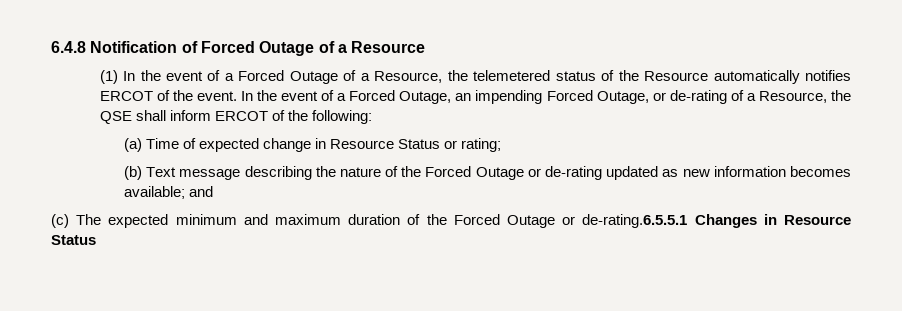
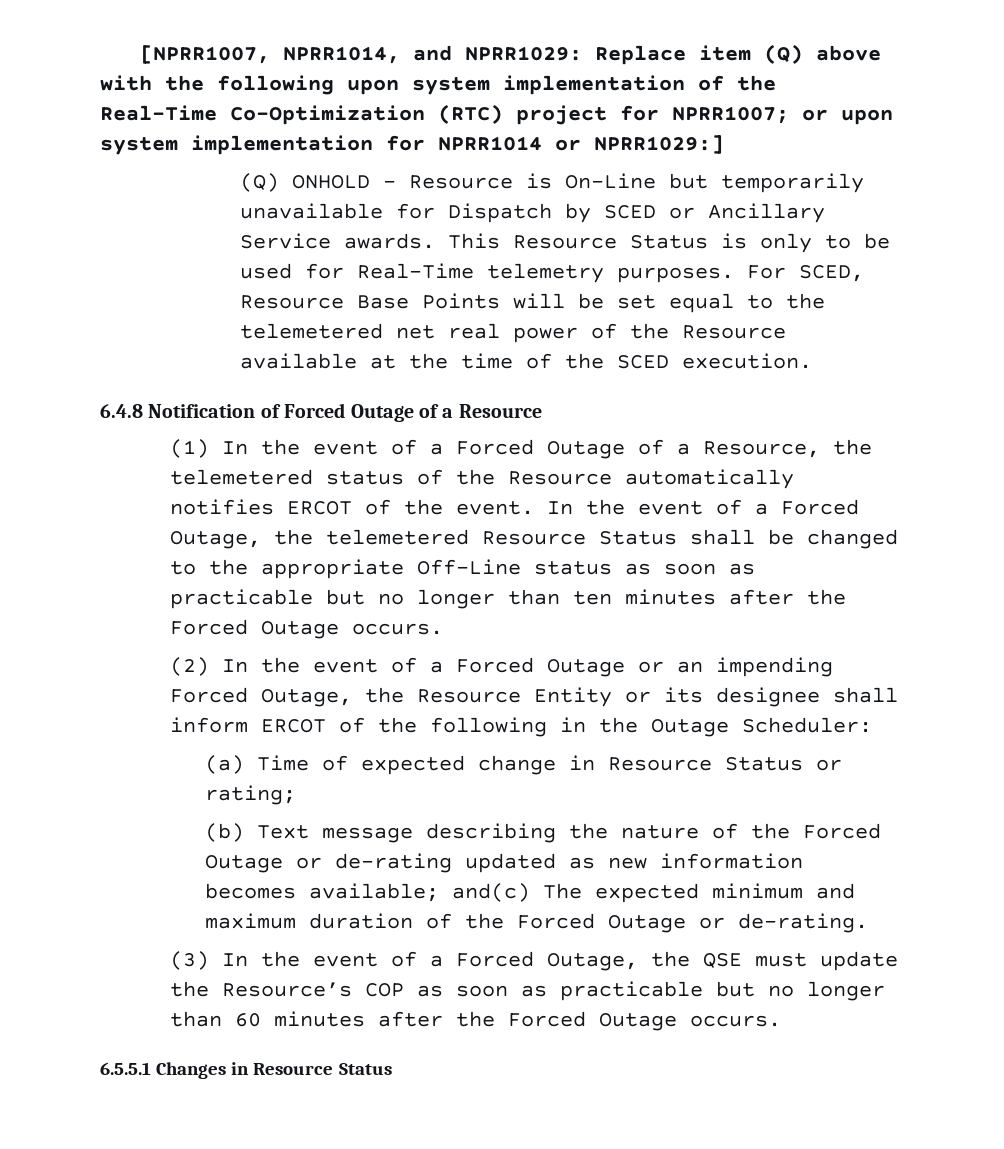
(51, 47) none -> [140,44,882,65] [100,75,776,95] [100,104,893,125] [100,135,724,155] [240,173,865,193] [240,203,826,223] [240,233,891,253] [240,263,865,283] [240,293,826,313] [240,323,787,343] [240,353,813,369] [NPRR1007, NPRR1014, and NPRR1029: Replace item (Q) above with the following upon system implementation of the Real-Time Co-Optimization (RTC) project for NPRR1007; or upon system implementation for NPRR1014 or NPRR1029:] // (Q) ONHOLD – Resource is On-Line but temporarily unavailable for Dispatch by SCED or Ancillary Service awards. This Resource Status is only to be used for Real-Time telemetry purposes. For SCED, Resource Base Points will be set equal to the telemetered net real power of the Resource available at the time of the SCED execution. //
[455,90,851,104] [99,111,132,124] an impending Forced Outage, or de-rating of a Resource, the QSE -> [274,529,899,549] [170,559,756,579] [170,589,847,609] [170,619,444,639] [170,657,834,677] [170,687,821,707] the telemetered Resource Status shall be changed to the appropriate Off-Line status as soon as practicable but no longer than ten minutes after the Forced Outage occurs. // (2) In the event of a Forced Outage or an impending Forced Outage, the Resource Entity or its designee
[311,110,372,124] following: -> [430,717,873,737] following in the Outage Scheduler:
[188,186,213,197] [51,214,69,228] and // (c) -> [452,883,531,902] and(c)
[582,214,688,228] de-rating.6.5.5.1 -> [738,913,869,933] [170,951,899,971] [170,981,886,1001] [170,1011,782,1031] [100,1062,151,1075] de-rating. // (3) In the event of a Forced Outage, the QSE must update the Resource’s COP as soon as practicable but no longer than 60 minutes after the Forced Outage occurs. // 6.5.5.1

